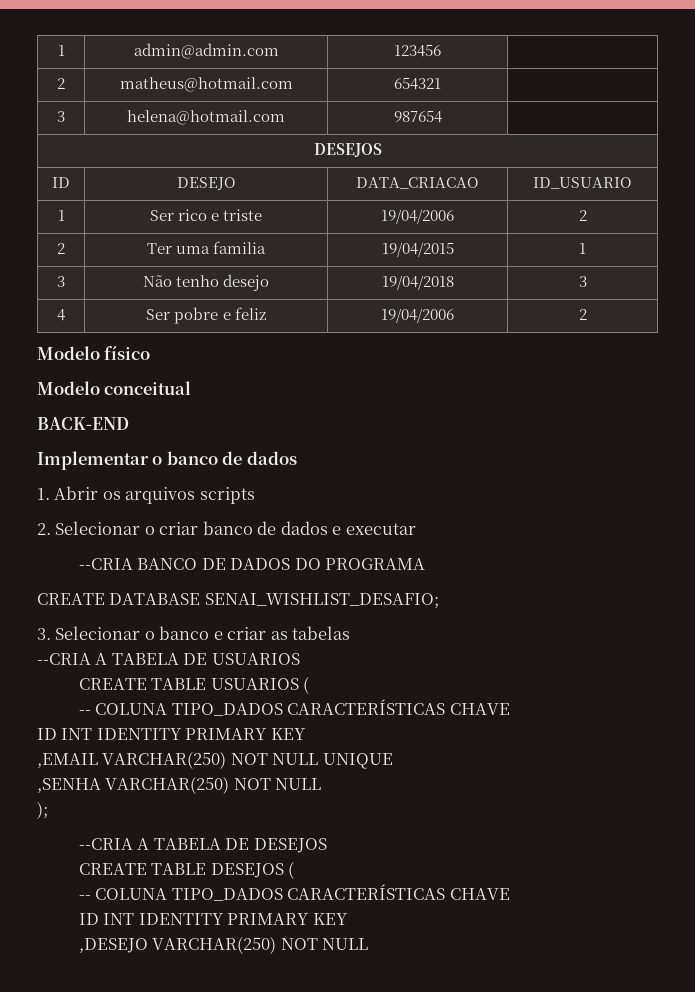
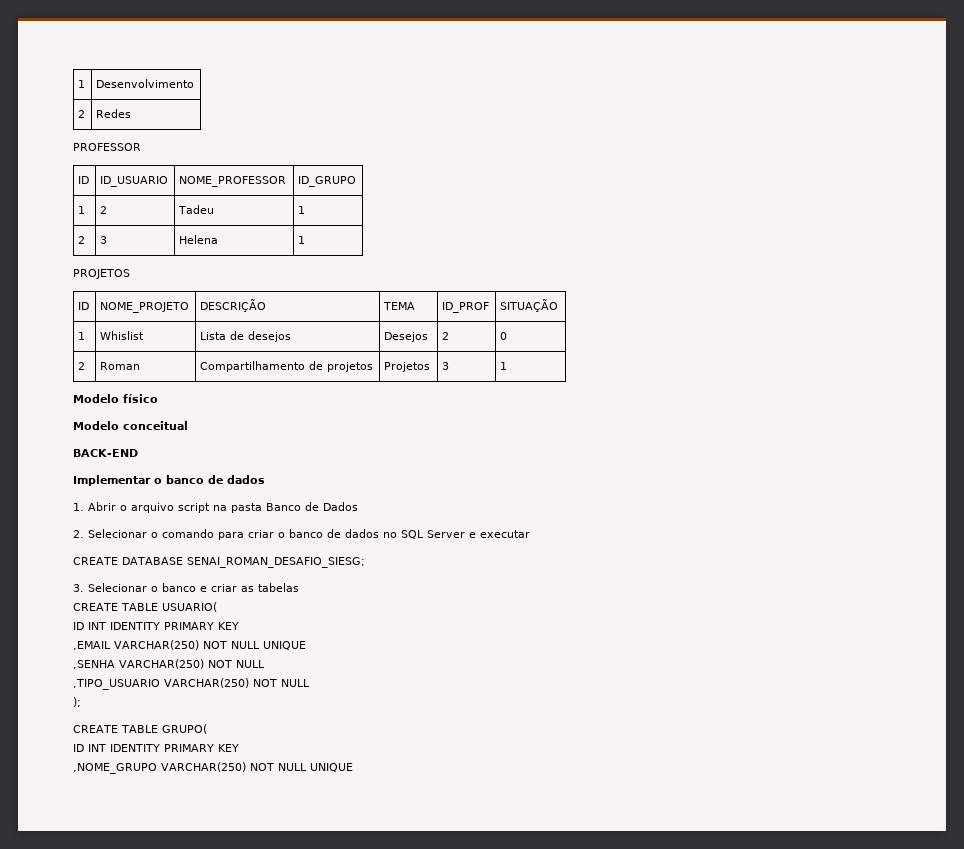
[57,45,65,56] [133,43,279,59] [394,44,441,57] [57,78,65,89] [119,77,293,92] [394,77,441,90] [57,111,65,122] [127,110,285,125] [393,110,442,123] [313,143,382,157] [52,177,70,188] [176,177,236,190] [356,177,479,189] [533,177,632,189] [57,210,65,221] [149,209,263,221] [381,209,454,224] [578,210,587,221] [57,243,65,254] [146,241,267,254] [381,242,454,257] [579,243,586,254] [57,276,65,287] [142,274,270,291] [381,275,454,290] [578,276,587,287] [57,309,65,321] [146,307,266,324] [381,308,454,323] [578,309,587,320] 1 | admin@admin.com | 123456 | // 2 | matheus@hotmail.com | 654321 | // 3 | helena@hotmail.com | 987654 | // DESEJOS // ID | DESEJO | DATA_CRIACAO | ID_USUARIO // 1 | Ser rico e triste | 19/04/2006 | 2 // 2 | Ter uma familia | 19/04/2015 | 1 // 3 | Não tenho desejo | 19/04/2018 | 3 // 4 | Ser pobre e feliz | 19/04/2006 | 2 -> [78,80,86,88] [96,79,195,88] [78,110,86,118] [96,109,132,118] [73,143,141,151] [78,176,90,184] [100,176,169,187] [179,176,287,187] [298,176,357,187] [78,206,86,214] [100,206,108,214] [178,205,215,214] [298,206,306,214] [78,236,86,244] [100,236,108,244] [179,235,219,244] [298,236,306,244] [73,269,130,279] [78,302,90,310] [100,302,190,313] [200,299,267,312] [383,302,416,310] [442,302,490,313] [500,299,559,312] [78,332,86,340] [100,331,145,340] [200,331,292,342] [384,332,429,342] [442,332,450,340] [500,332,508,340] [78,362,86,370] [100,362,141,370] [200,361,374,372] [384,362,431,372] [442,362,450,370] [500,362,508,370] 1 | Desenvolvimento // 2 | Redes // PROFESSOR // ID | ID_USUARIO | NOME_PROFESSOR | ID_GRUPO // 1 | 2 | Tadeu | 1 // 2 | 3 | Helena | 1 // PROJETOS // ID | NOME_PROJETO | DESCRIÇÃO | TEMA | ID_PROF | SITUAÇÃO // 1 | Whislist | Lista de desejos | Desejos | 2 | 0 // 2 | Roman | Compartilhamento de projetos | Projetos | 3 | 1
[102,487,255,504] [37,521,416,535] [78,558,426,570] os arquivos scripts // 2. Selecionar o criar banco de dados e executar // --CRIA BANCO DE DADOS DO PROGRAMA -> [120,502,358,513] [73,529,530,540] o arquivo script na pasta Banco de Dados // 2. Selecionar o comando para criar o banco de dados no SQL Server e executar
[204,593,439,609] SENAI_WISHLIST_DESAFIO; -> [187,557,365,568] SENAI_ROMAN_DESAFIO_SIESG;
[37,653,300,665] [78,676,310,694] [78,699,510,716] --CRIA A TABELA DE USUARIOS // CREATE TABLE USUARIOS ( // -- COLUNA TIPO_DADOS CARACTERÍSTICAS CHAVE -> [73,602,217,612] CREATE TABLE USUARIO(
[37,801,48,819] [78,838,327,853] [78,861,295,879] [78,884,510,901] [78,913,348,925] [78,936,369,954] ); // --CRIA A TABELA DE DESEJOS // CREATE TABLE DESEJOS ( // -- COLUNA TIPO_DADOS CARACTERÍSTICAS CHAVE // ID INT IDENTITY PRIMARY KEY // ,DESEJO VARCHAR(250) NOT NULL -> [73,678,310,690] [73,697,81,707] [73,724,207,734] [73,744,239,752] [73,762,353,774] ,TIPO_USUARIO VARCHAR(250) NOT NULL // ); // CREATE TABLE GRUPO( // ID INT IDENTITY PRIMARY KEY // ,NOME_GRUPO VARCHAR(250) NOT NULL UNIQUE

